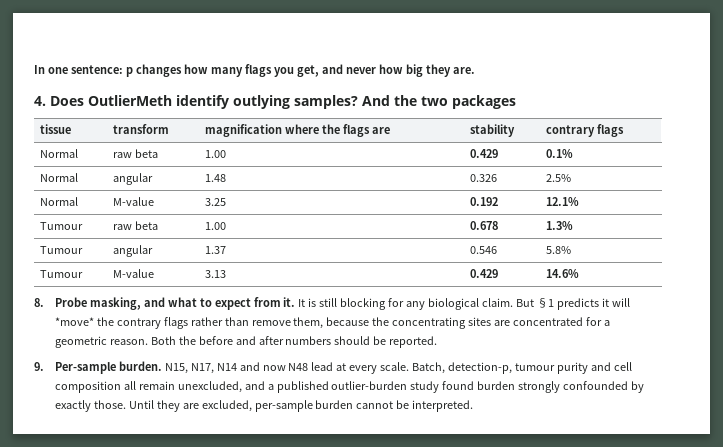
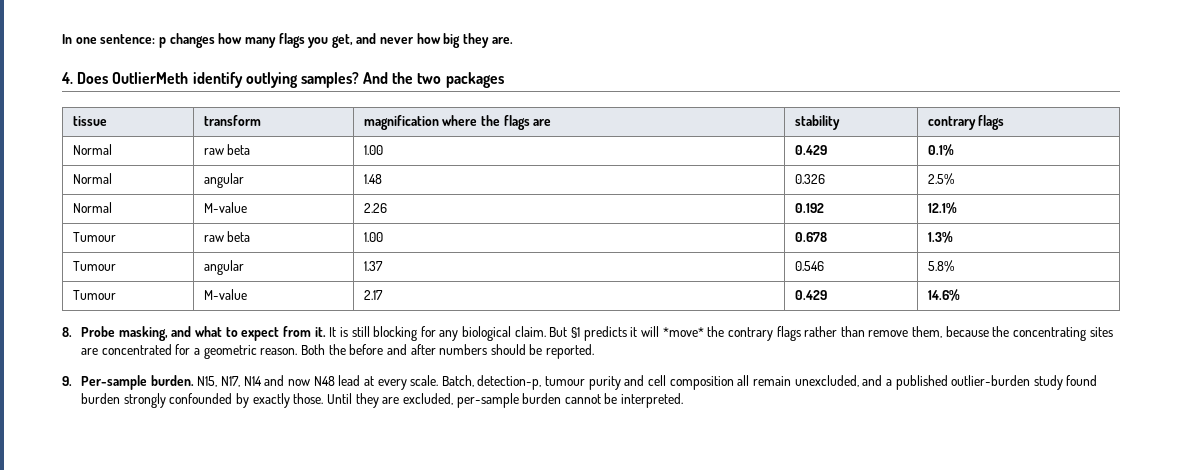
[205,198,227,206] 3.25 -> [363,203,387,213] 2.26
[205,270,227,278] 3.13 -> [363,290,383,300] 2.17

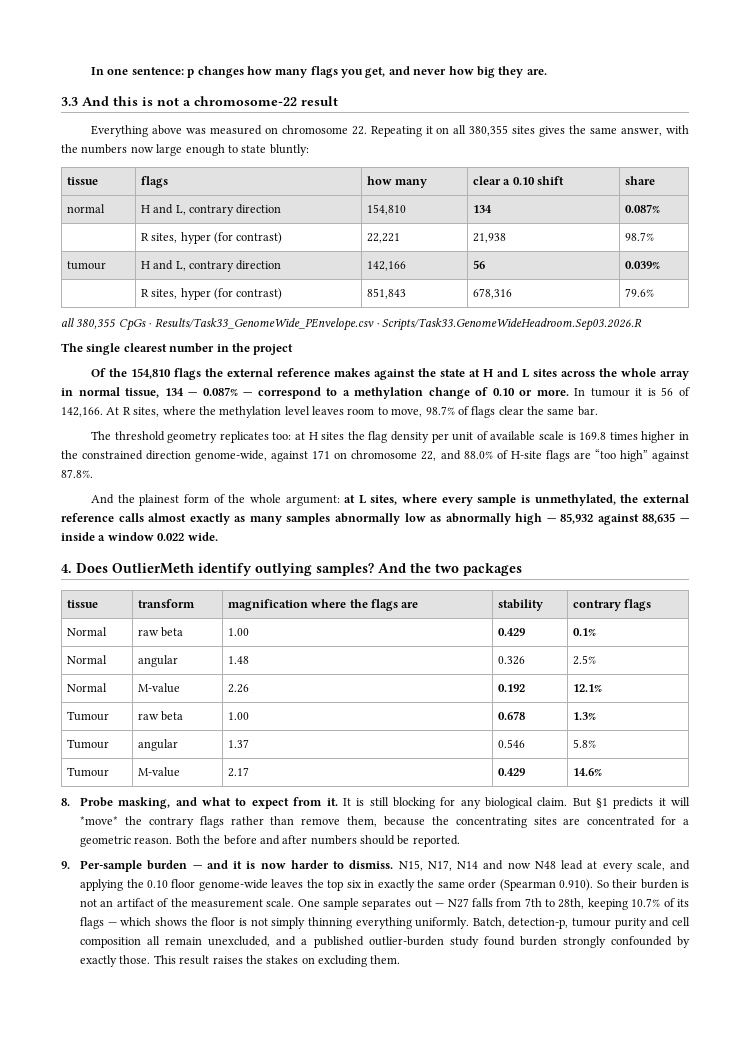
(513, 40) none -> [61,96,338,106] [91,125,689,137] [61,144,309,156] [66,177,98,185] [140,176,168,188] [366,176,428,188] [472,176,565,185] [624,176,655,185] [66,204,105,213] [140,204,282,216] [366,204,406,215] [472,205,492,213] [624,204,660,213] [140,232,283,244] [366,233,400,243] [472,233,506,243] [624,232,654,241] [66,261,106,270] [140,260,282,272] [366,261,406,271] [472,260,485,269] [624,261,660,269] [140,288,283,300] [366,288,406,299] [472,288,512,299] [624,288,654,297] [61,318,643,331] [61,343,294,355] [91,368,689,380] [61,387,690,399] [61,406,598,418] [91,431,689,443] [61,449,689,462] [61,469,93,478] [91,494,689,506] [61,513,689,525] [61,532,218,541] // 3.3 And this is not a chromosome-22 result // Everything above was measured on chromosome 22. Repeating it on all 380,355 sites gives the same answer, with the numbers now large enough to state bluntly: // tissue | flags | how many | clear a 0.10 shift | share // normal | H and L, contrary direction | 154,810 | 134 | 0.087% // | R sites, hyper (for contrast) | 22,221 | 21,938 | 98.7% // tumour | H and L, contrary direction | 142,166 | 56 | 0.039% // | R sites, hyper (for contrast) | 851,843 | 678,316 | 79.6% // all 380,355 CpGs · Results/Task33_GenomeWide_PEnvelope.csv · Scripts/Task33.GenomeWideHeadroom.Sep03.2026.R // The single clearest number in the project // Of the 154,810 flags the external reference makes against the state at H and L sites across the whole array in normal tissue, 134 — 0.087% — correspond to a methylation change of 0.10 or more. In tumour it is 56 of 142,166. At R sites, where the methylation level leaves room to move, 98.7% of flags clear the same bar. // The threshold geometry replicates too: at H sites the flag density per unit of available scale is 169.8 times higher in the constrained direction genome-wide, against 171 on chromosome 22, and 88.0% of H-site flags are “too high” against 87.8%. // And the plainest form of the whole argument: at L sites, where every sample is unmethylated, the external reference calls almost exactly as many samples abnormally low as abnormally high — 85,932 against 88,635 — inside a window 0.022 wide.
[150,375,194,386] burden. -> [147,860,394,870] burden — and it is now harder to dismiss.
[410,375,439,386] scale. -> [636,860,690,871] [80,879,690,891] [80,898,689,910] [80,917,470,929] scale, and applying the 0.10 floor genome-wide leaves the top six in exactly the same order (Spearman 0.910). So their burden is not an artifact of the measurement scale. One sample separates out — N27 falls from 7th to 28th, keeping 10.7% of its flags — which shows the floor is not simply thinning everything uniformly.
[326,393,684,408] Until they are excluded, per-sample burden cannot be interpreted. -> [153,955,401,967] This result raises the stakes on excluding them.

